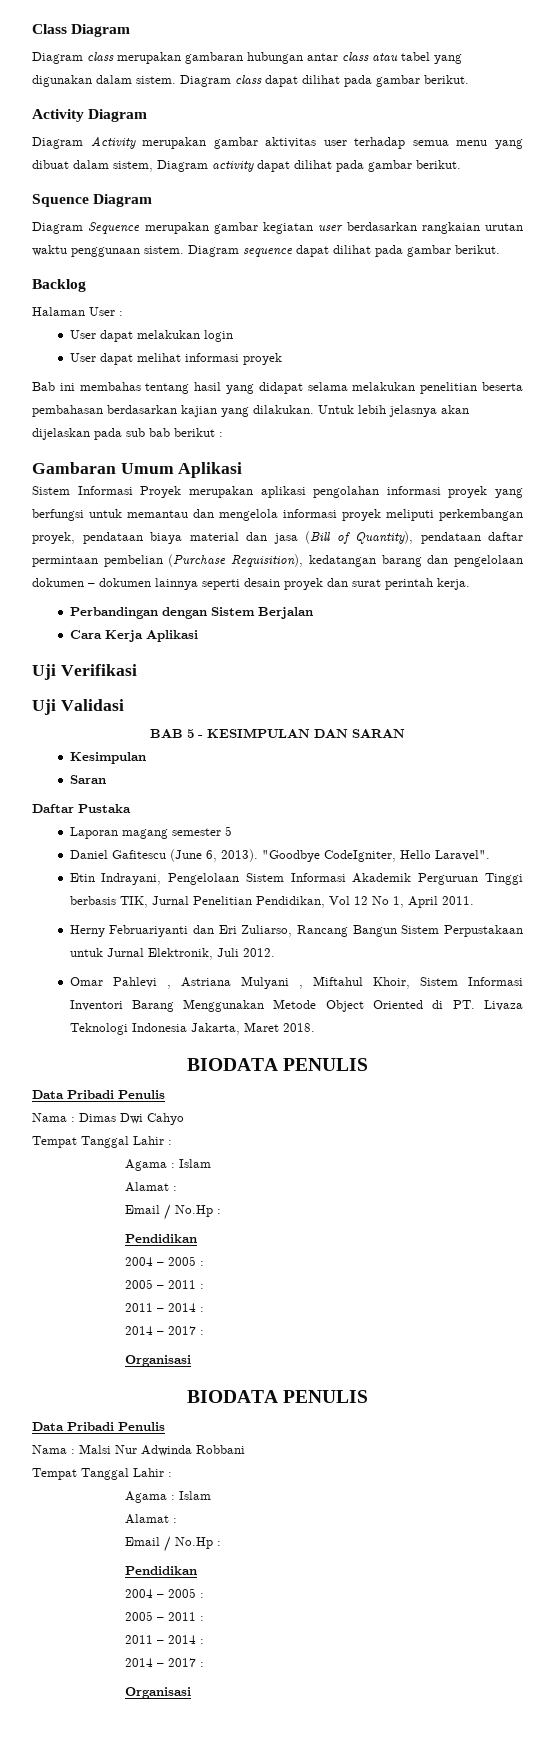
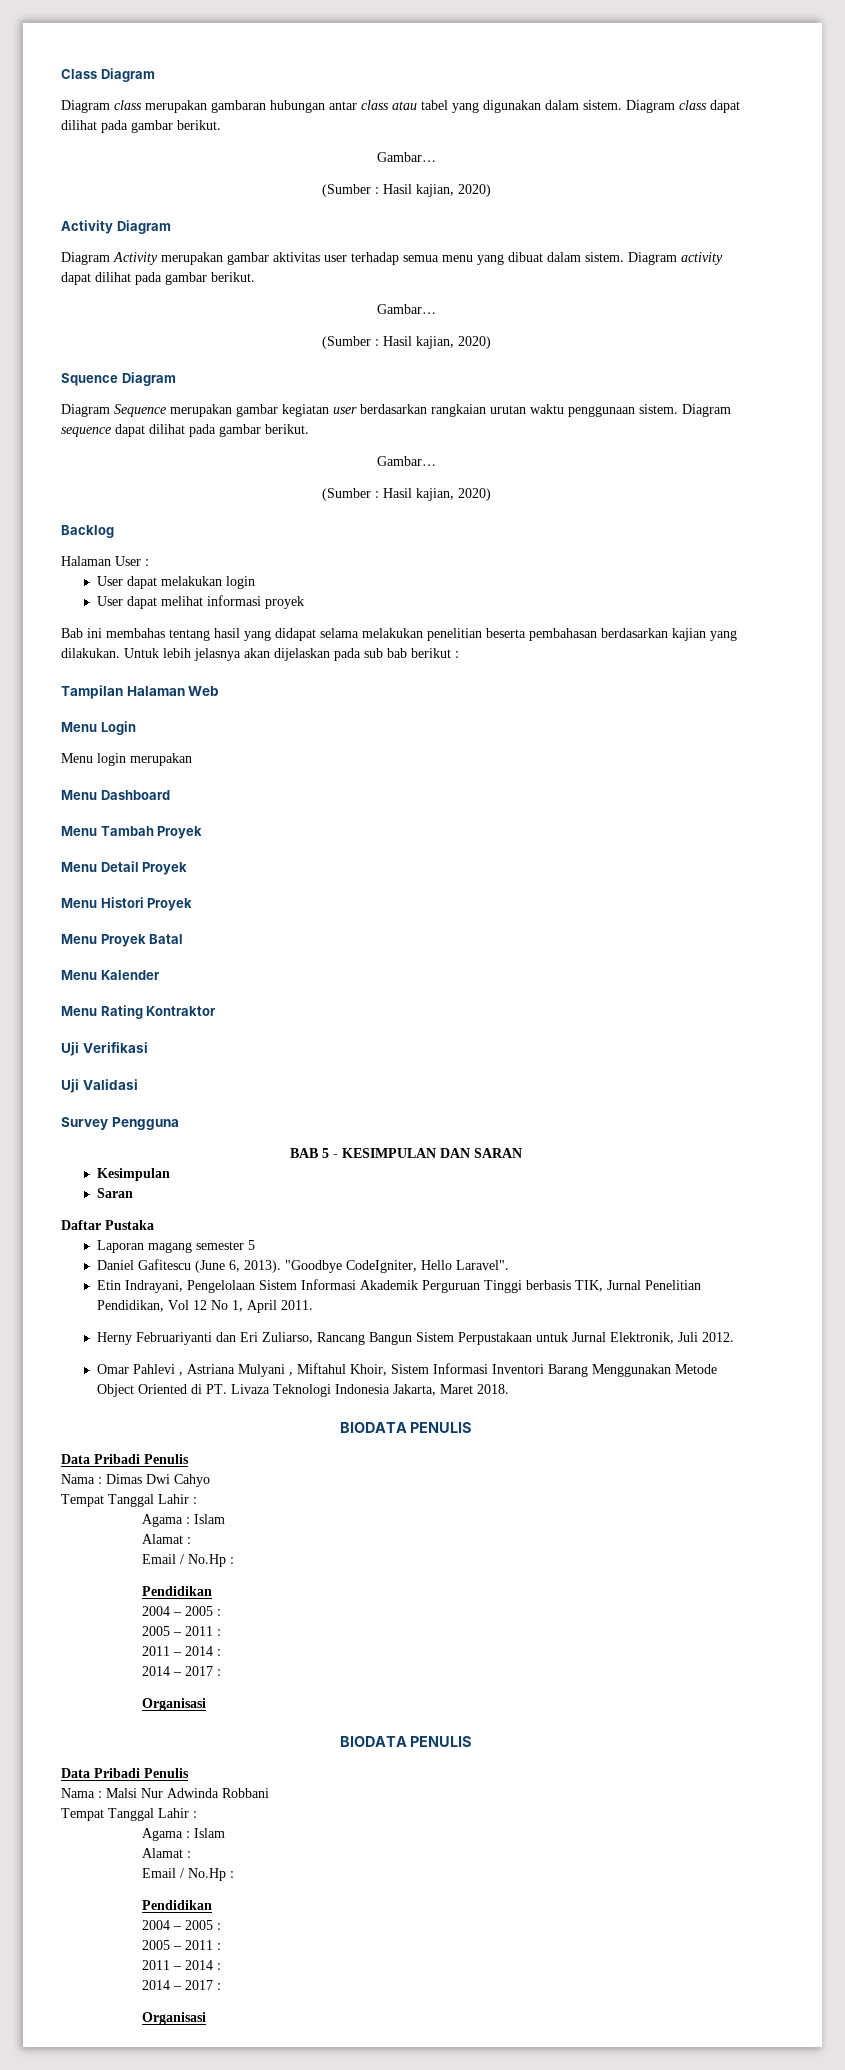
(469, 79) none -> [376,152,436,162] [321,184,491,197] // Gambar… // (Sumber : Hasil kajian, 2020)
[113,161,153,172] sistem, -> [585,252,624,262] sistem.
(461, 164) none -> [376,304,436,314] [321,336,491,349] // Gambar… // (Sumber : Hasil kajian, 2020)
(500, 249) none -> [376,456,436,466] [321,488,491,501] // Gambar… // (Sumber : Hasil kajian, 2020)
[32,462,243,478] [32,486,523,498] [32,509,523,521] [32,531,523,544] [32,554,523,567] [32,578,470,590] [69,607,313,619] [69,630,198,642] Gambaran Umum Aplikasi // Sistem Informasi Proyek merupakan aplikasi pengolahan informasi proyek yang berfungsi untuk memantau dan mengelola informasi proyek meliputi perkembangan proyek, pendataan biaya material dan jasa (Bill of Quantity), pendataan daftar permintaan pembelian (Purchase Requisition), kedatangan barang dan pengelolaan dokumen – dokumen lainnya seperti desain proyek dan surat perintah kerja. // Perbandingan dengan Sistem Berjalan // Cara Kerja Aplikasi -> [61,685,220,699] [61,721,136,735] [61,753,192,766] [61,790,170,800] [61,826,203,839] [61,861,188,875] [61,897,193,911] [61,934,184,947] [61,970,160,980] [61,1005,217,1019] Tampilan Halaman Web // Menu Login // Menu login merupakan // Menu Dashboard // Menu Tambah Proyek // Menu Detail Proyek // Menu Histori Proyek // Menu Proyek Batal // Menu Kalender // Menu Rating Kontraktor
(124, 705) none -> [61,1117,179,1130] // Survey Pengguna

